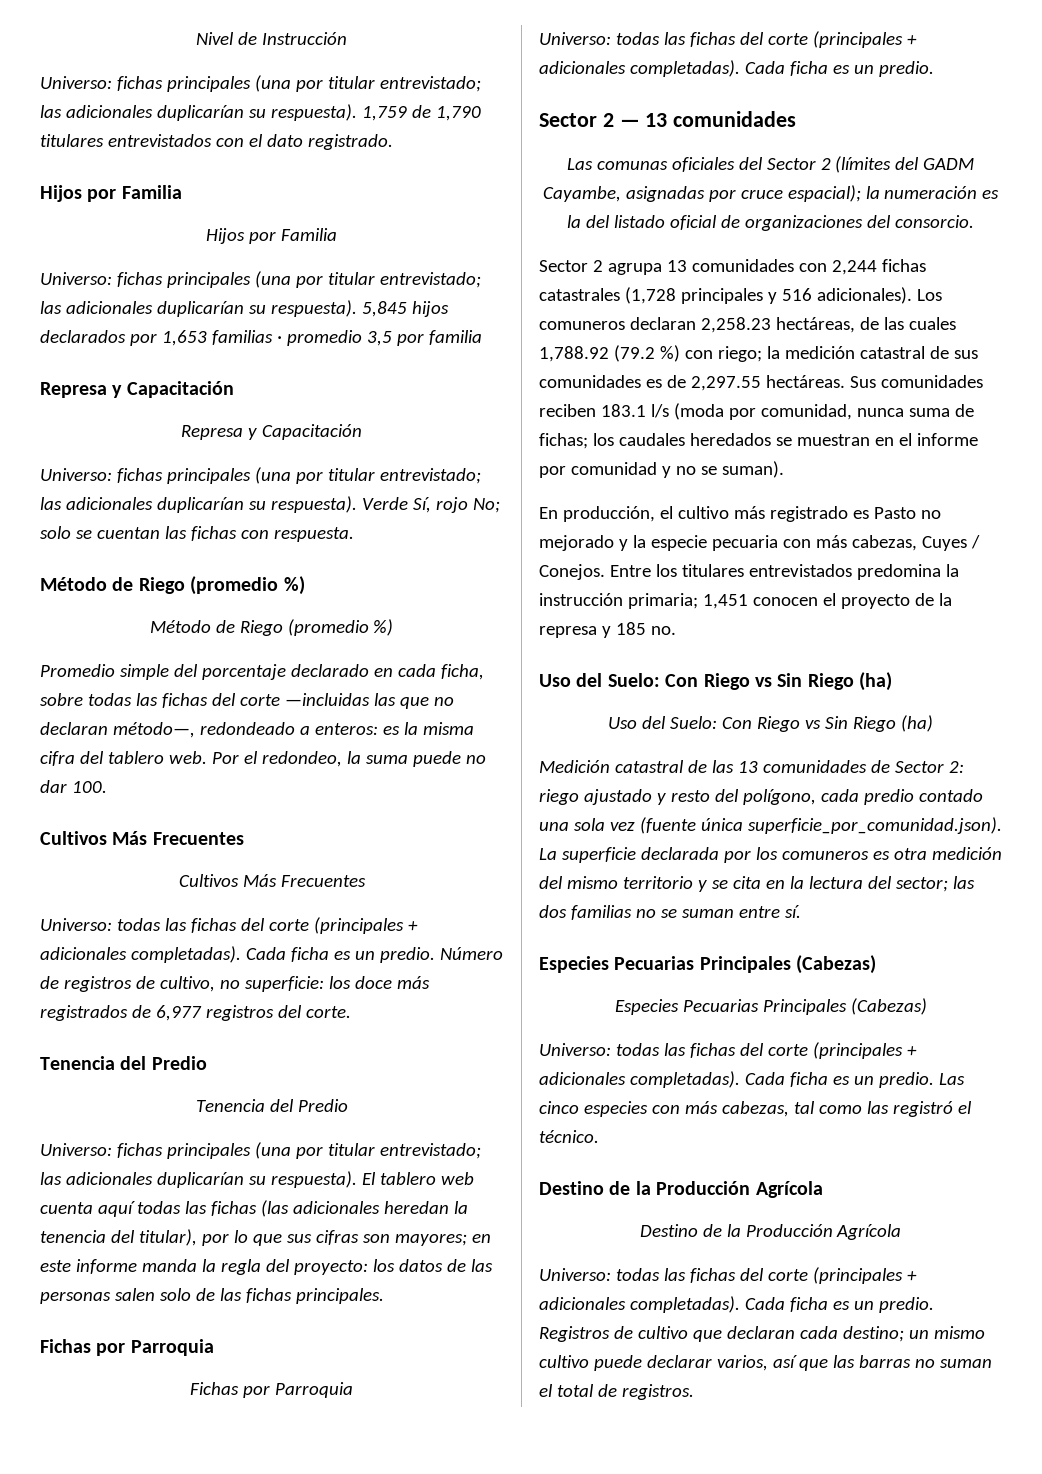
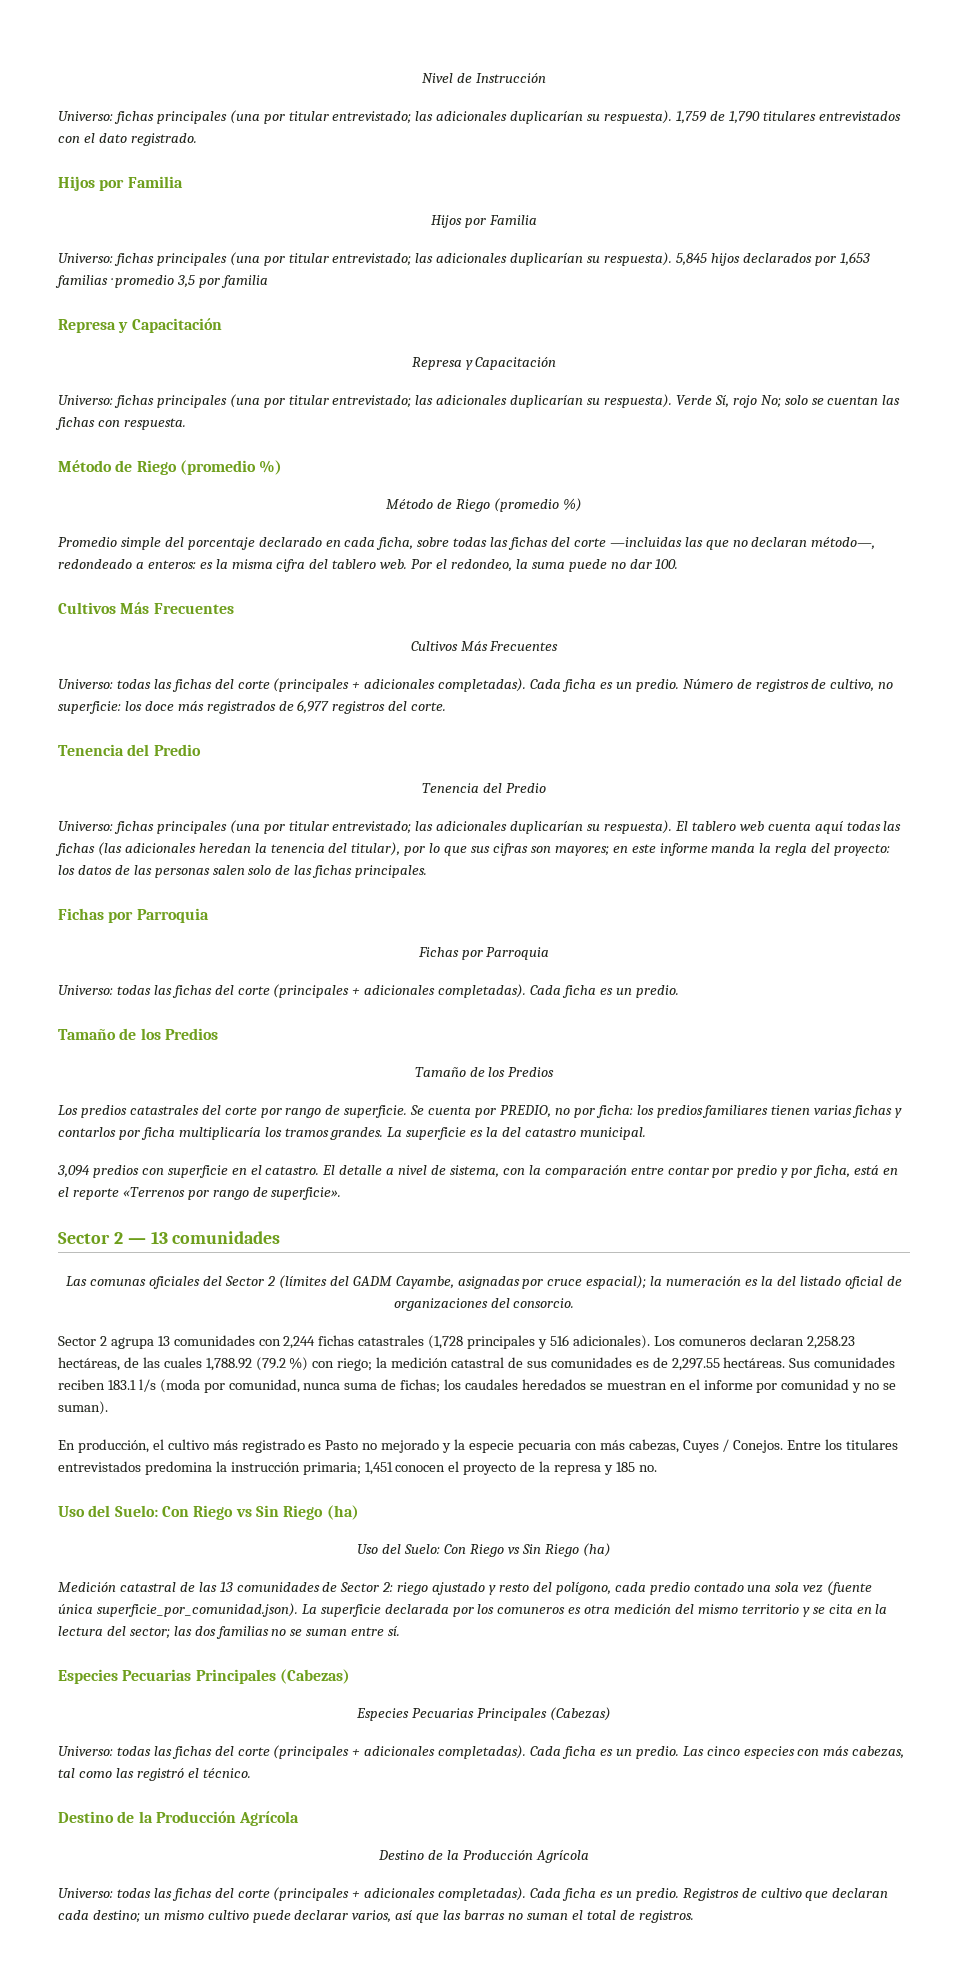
(934, 69) none -> [58,1028,218,1040] [414,1067,555,1077] [58,1105,903,1118] [58,1127,646,1140] [57,1165,898,1178] [58,1187,342,1200] // Tamaño de los Predios // Tamaño de los Predios // Los predios catastrales del corte por rango de superficie. Se cuenta por PREDIO, no por ficha: los predios familiares tienen varias fichas y contarlos por ficha multiplicaría los tramos grandes. La superficie es la del catastro municipal. // 3,094 predios con superficie en el catastro. El detalle a nivel de sistema, con la comparación entre contar por predio y por ficha, está en el reporte «Terrenos por rango de superficie».

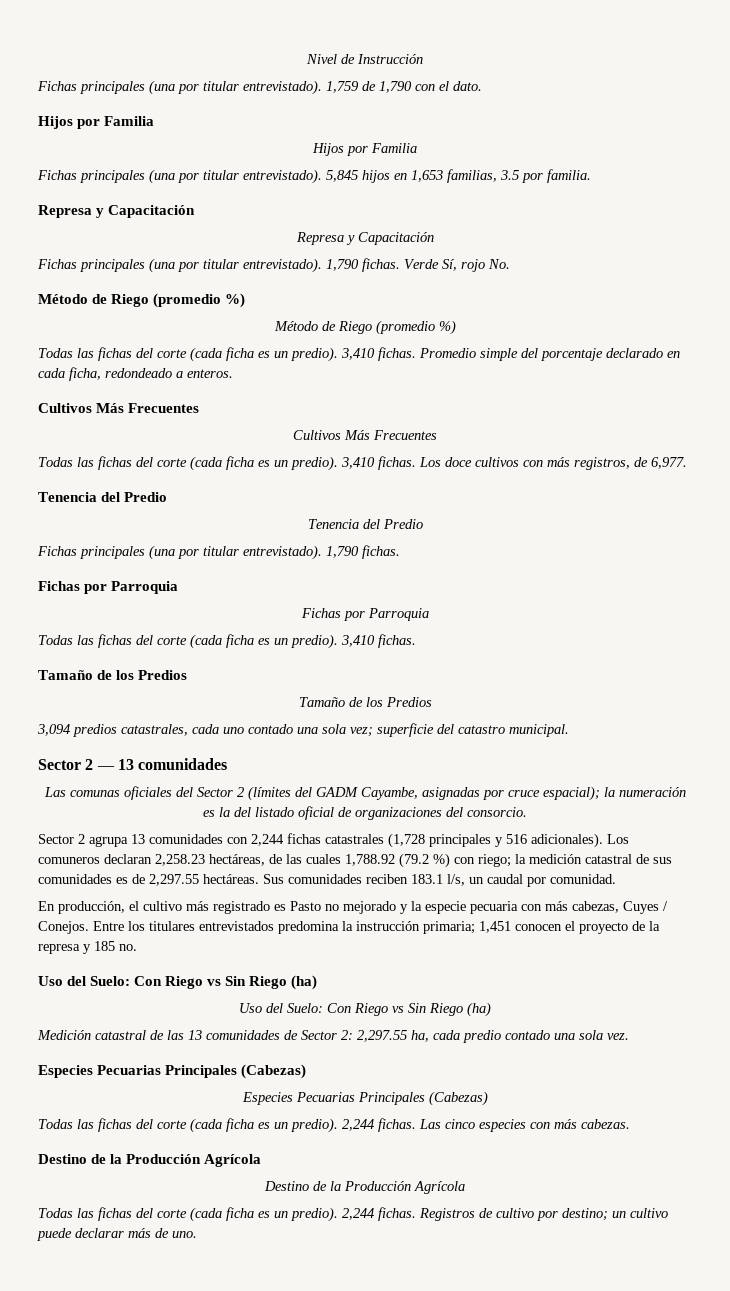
[58,110,901,124] [58,133,197,146] Universo: fichas principales (una por titular entrevistado; las adicionales duplicarían su respuesta). 1,759 de 1,790 titulares entrevistados con el dato registrado. -> [37,80,482,95] Fichas principales (una por titular entrevistado). 1,759 de 1,790 con el dato.
[58,252,870,266] [55,275,268,288] Universo: fichas principales (una por titular entrevistado; las adicionales duplicarían su respuesta). 5,845 hijos declarados por 1,653 familias · promedio 3,5 por familia -> [37,169,591,184] Fichas principales (una por titular entrevistado). 5,845 hijos en 1,653 familias, 3.5 por familia.
[58,394,901,408] [55,417,186,430] Universo: fichas principales (una por titular entrevistado; las adicionales duplicarían su respuesta). Verde Sí, rojo No; solo se cuentan las fichas con respuesta. -> [37,258,510,273] Fichas principales (una por titular entrevistado). 1,790 fichas. Verde Sí, rojo No.
(582, 505) none -> [38,347,416,362] Todas las fichas del corte (cada ficha es un predio). 3,410 fichas.
[417,537,876,550] [58,559,679,572] sobre todas las fichas del corte —incluidas las que no declaran método—, redondeado a enteros: es la misma cifra del tablero web. Por el redondeo, la suma puede no dar 100. -> [105,368,233,378] redondeado a enteros.
[58,678,894,692] [58,700,447,714] Universo: todas las fichas del corte (principales + adicionales completadas). Cada ficha es un predio. Número de registros de cultivo, no superficie: los doce más registrados de 6,977 registros del corte. -> [38,456,687,471] Todas las fichas del corte (cada ficha es un predio). 3,410 fichas. Los doce cultivos con más registros, de 6,977.
[58,820,902,834] [55,842,891,856] [58,865,428,878] Universo: fichas principales (una por titular entrevistado; las adicionales duplicarían su respuesta). El tablero web cuenta aquí todas las fichas (las adicionales heredan la tenencia del titular), por lo que sus cifras son mayores; en este informe manda la regla del proyecto: los datos de las personas salen solo de las fichas principales. -> [37,545,400,560] Fichas principales (una por titular entrevistado). 1,790 fichas.
[58,984,679,998] Universo: todas las fichas del corte (principales + adicionales completadas). Cada ficha es un predio. -> [38,634,416,649] Todas las fichas del corte (cada ficha es un predio). 3,410 fichas.
[58,1105,903,1118] [58,1127,646,1140] [57,1165,898,1178] [58,1187,342,1200] Los predios catastrales del corte por rango de superficie. Se cuenta por PREDIO, no por ficha: los predios familiares tienen varias fichas y contarlos por ficha multiplicaría los tramos grandes. La superficie es la del catastro municipal. // 3,094 predios con superficie en el catastro. El detalle a nivel de sistema, con la comparación entre contar por predio y por ficha, está en el reporte «Terrenos por rango de superficie». -> [37,723,569,737] 3,094 predios catastrales, cada uno contado una sola vez; superficie del catastro municipal.
[138,1379,897,1393] [58,1401,108,1415] l/s (moda por comunidad, nunca suma de fichas; los caudales heredados se muestran en el informe por comunidad y no se suman). -> [447,874,616,887] l/s, un caudal por comunidad.
[397,1582,611,1595] riego ajustado y resto del polígono, -> [357,1030,429,1042] 2,297.55 ha,
[803,1581,873,1595] [58,1603,888,1617] [58,1626,401,1639] vez (fuente única superficie_por_comunidad.json). La superficie declarada por los comuneros es otra medición del mismo territorio y se cita en la lectura del sector; las dos familias no se suman entre sí. -> [607,1033,629,1040] vez.
[58,1745,679,1759] Universo: todas las fichas del corte (principales + adicionales completadas). Cada ficha es un predio. -> [38,1118,416,1133] Todas las fichas del corte (cada ficha es un predio). 2,244 fichas.
[852,1746,905,1759] [58,1768,251,1781] cabezas, tal como las registró el técnico. -> [581,1119,630,1129] cabezas.
[58,1887,889,1901] [58,1910,89,1920] Universo: todas las fichas del corte (principales + adicionales completadas). Cada ficha es un predio. Registros de cultivo que declaran cada -> [38,1207,558,1222] Todas las fichas del corte (cada ficha es un predio). 2,244 fichas. Registros de cultivo por
[163,1910,204,1920] mismo -> (626, 1214) none
[352,1910,694,1923] varios, así que las barras no suman el total de registros. -> [128,1228,197,1238] más de uno.

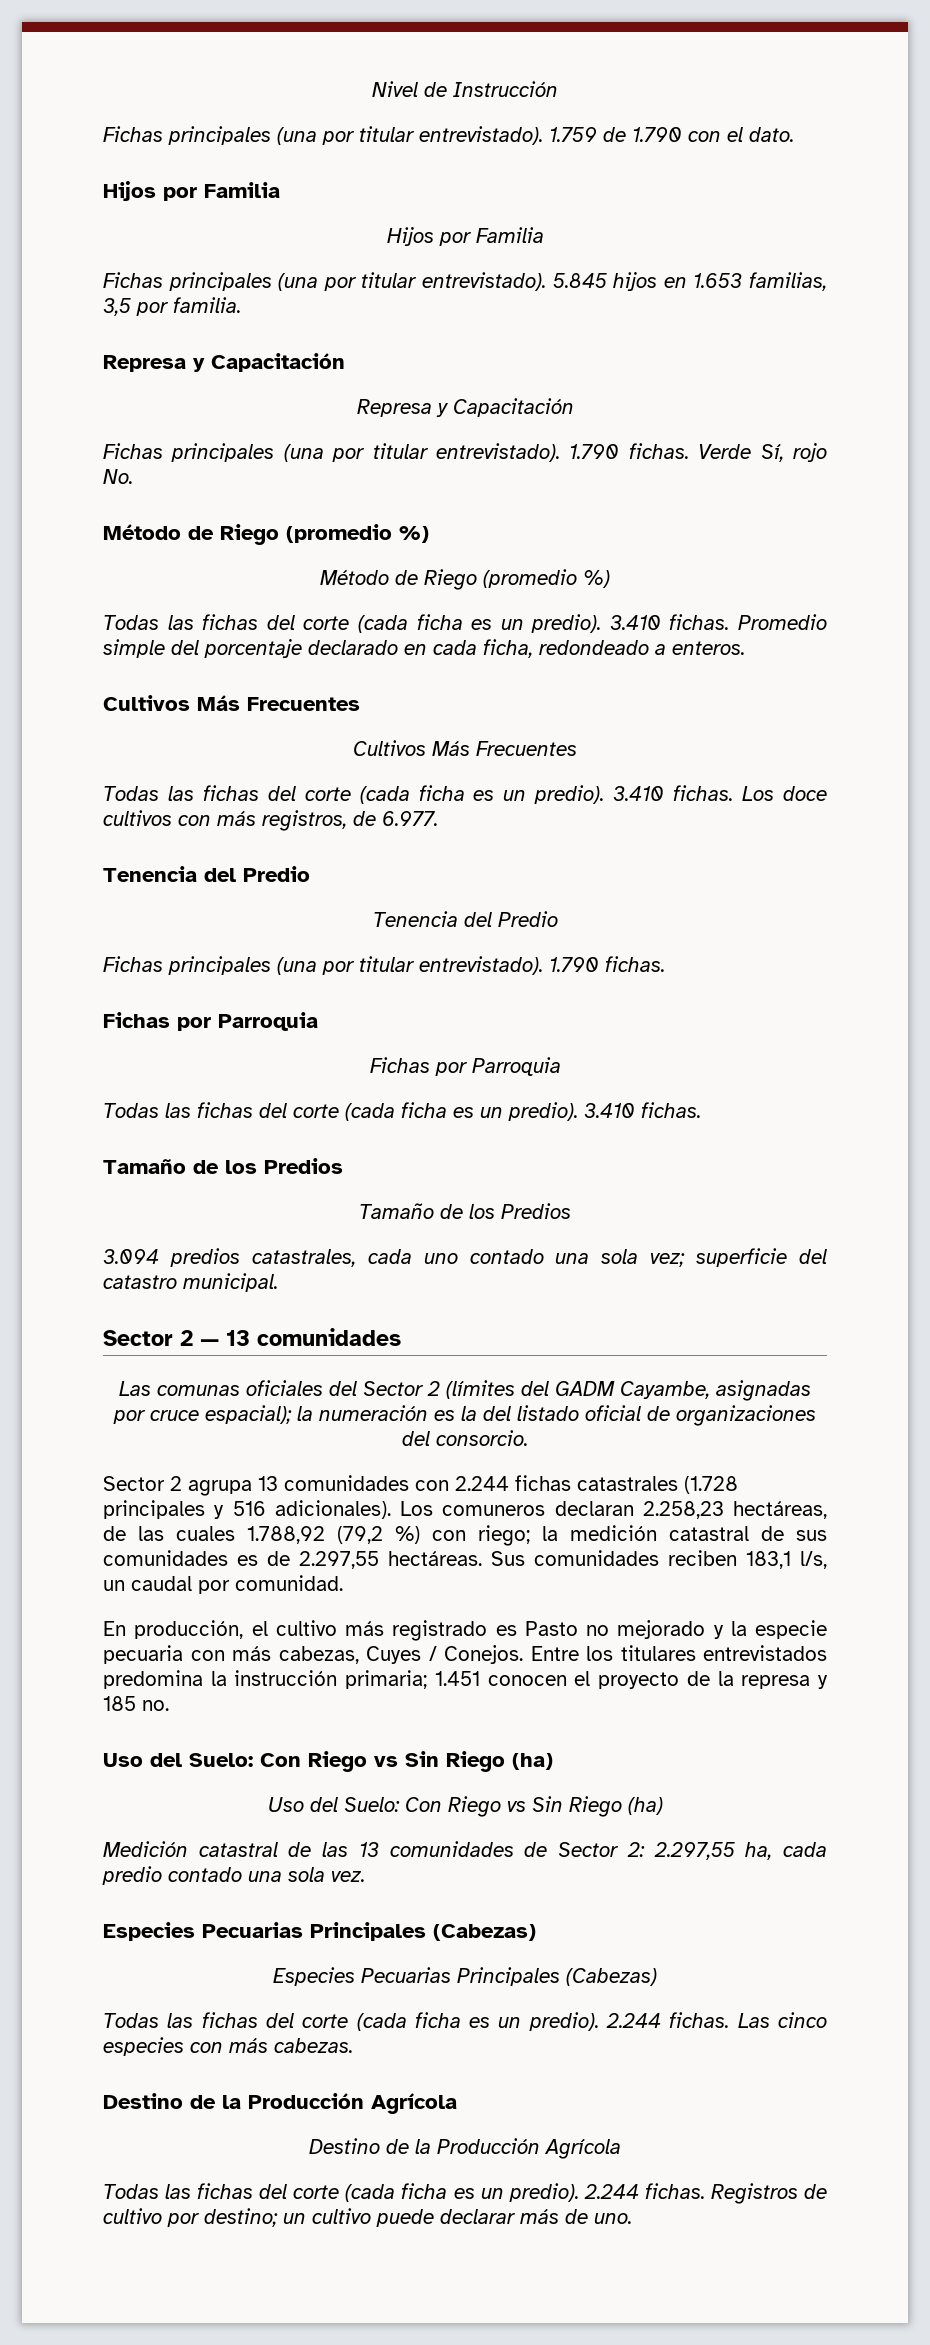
[326,81,412,93] 1,759 de 1,790 -> [549,127,682,142] 1.759 de 1.790
[326,170,358,182] 5,845 -> [552,273,607,288] 5.845
[411,169,519,183] 1,653 familias, 3.5 -> [693,272,828,291] [103,298,131,316] 1.653 familias, 3,5
[326,259,359,271] 1,790 -> [569,444,620,459] 1.790
[341,348,375,360] 3,410 -> [609,615,661,630] 3.410
[341,457,375,469] 3,410 -> [613,786,665,801] 3.410
[651,457,687,469] 6,977. -> [382,811,438,826] 6.977.
[326,546,359,558] 1,790 -> [549,957,599,972] 1.790
[341,635,375,647] 3,410 -> [584,1103,635,1118] 3.410
[37,724,70,736] 3,094 -> [103,1249,159,1264] 3.094
[251,834,284,846] 2,244 -> [455,1476,509,1491] 2.244
[388,833,425,848] (1,728 -> [684,1476,738,1494] (1.728
[155,854,205,866] 2,258.23 -> [642,1501,724,1519] 2.258,23
[345,853,429,868] 1,788.92 (79.2 -> [247,1526,383,1544] 1.788,92 (79,2
[149,874,199,886] 2,297.55 -> [299,1551,379,1569] 2.297,55
[411,874,443,884] 183.1 -> [746,1551,791,1569] 183,1
[479,921,511,933] 1,451 -> [434,1671,480,1686] 1.451
[357,1030,407,1042] 2,297.55 -> [653,1842,735,1860] 2.297,55
[342,1119,374,1131] 2,244 -> [606,2013,662,2028] 2.244
[342,1208,374,1220] 2,244 -> [583,2184,639,2199] 2.244

